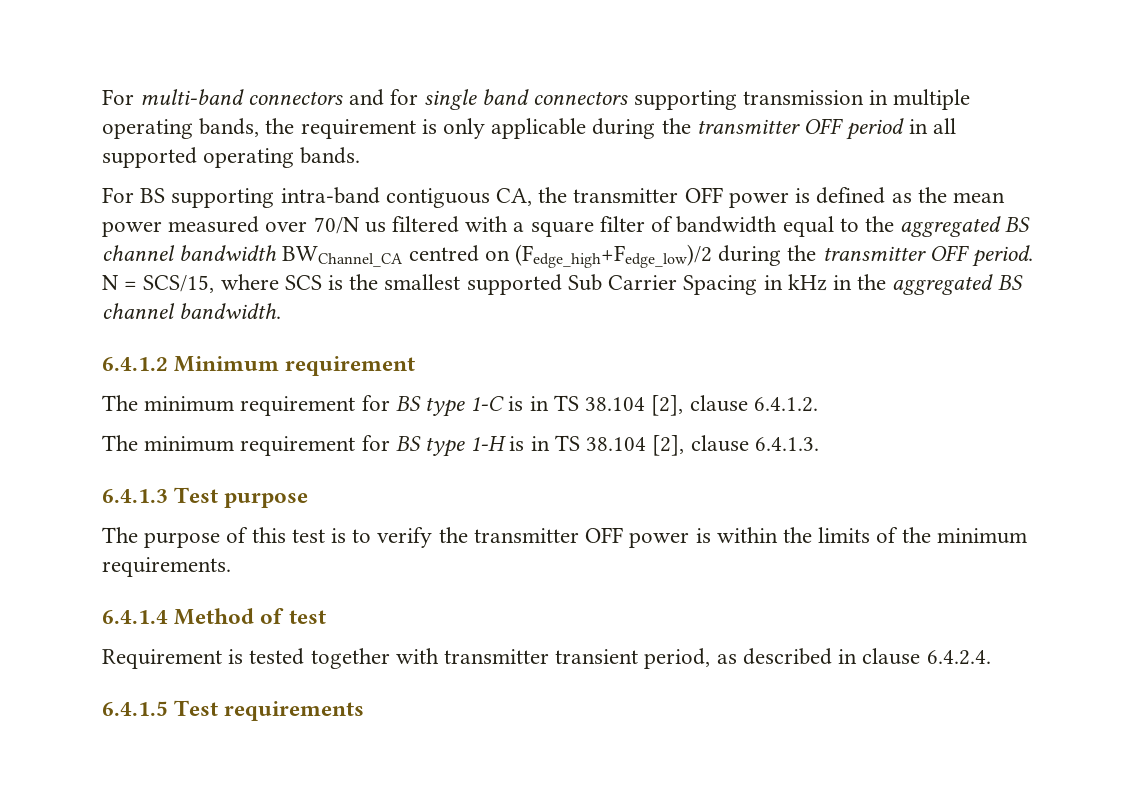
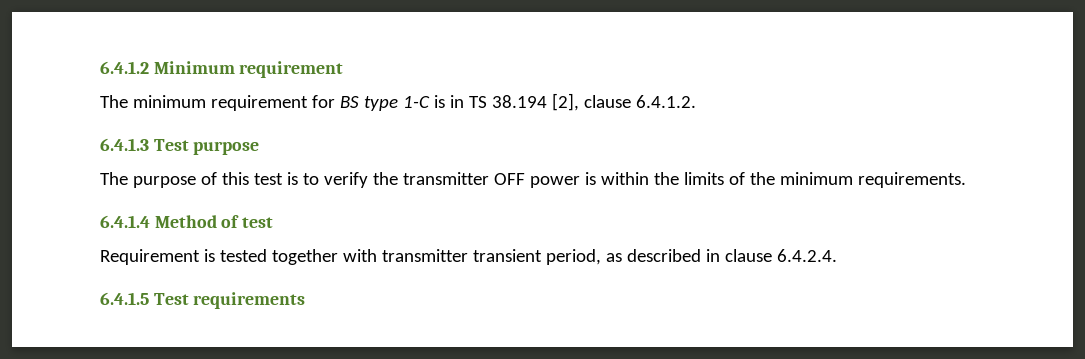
[102,89,971,110] [102,118,956,140] [102,147,361,168] [102,187,1005,208] [102,216,1031,237] [102,244,1034,268] [102,274,1023,295] [102,303,282,319] For multi-band connectors and for single band connectors supporting transmission in multiple operating bands, the requirement is only applicable during the transmitter OFF period in all supported operating bands. // For BS supporting intra-band contiguous CA, the transmitter OFF power is defined as the mean power measured over 70/N us filtered with a square filter of bandwidth equal to the aggregated BS channel bandwidth BWChannel_CA centred on (Fedge_high+Fedge_low)/2 during the transmitter OFF period. N = SCS/15, where SCS is the smallest supported Sub Carrier Spacing in kHz in the aggregated BS channel bandwidth. // -> (100, 67) none
[585,397,646,411] 38.104 -> [491,95,547,108] 38.194
[102,435,819,457] // The minimum requirement for BS type 1-H is in TS 38.104 [2], clause 6.4.1.3. -> (696, 101) none

